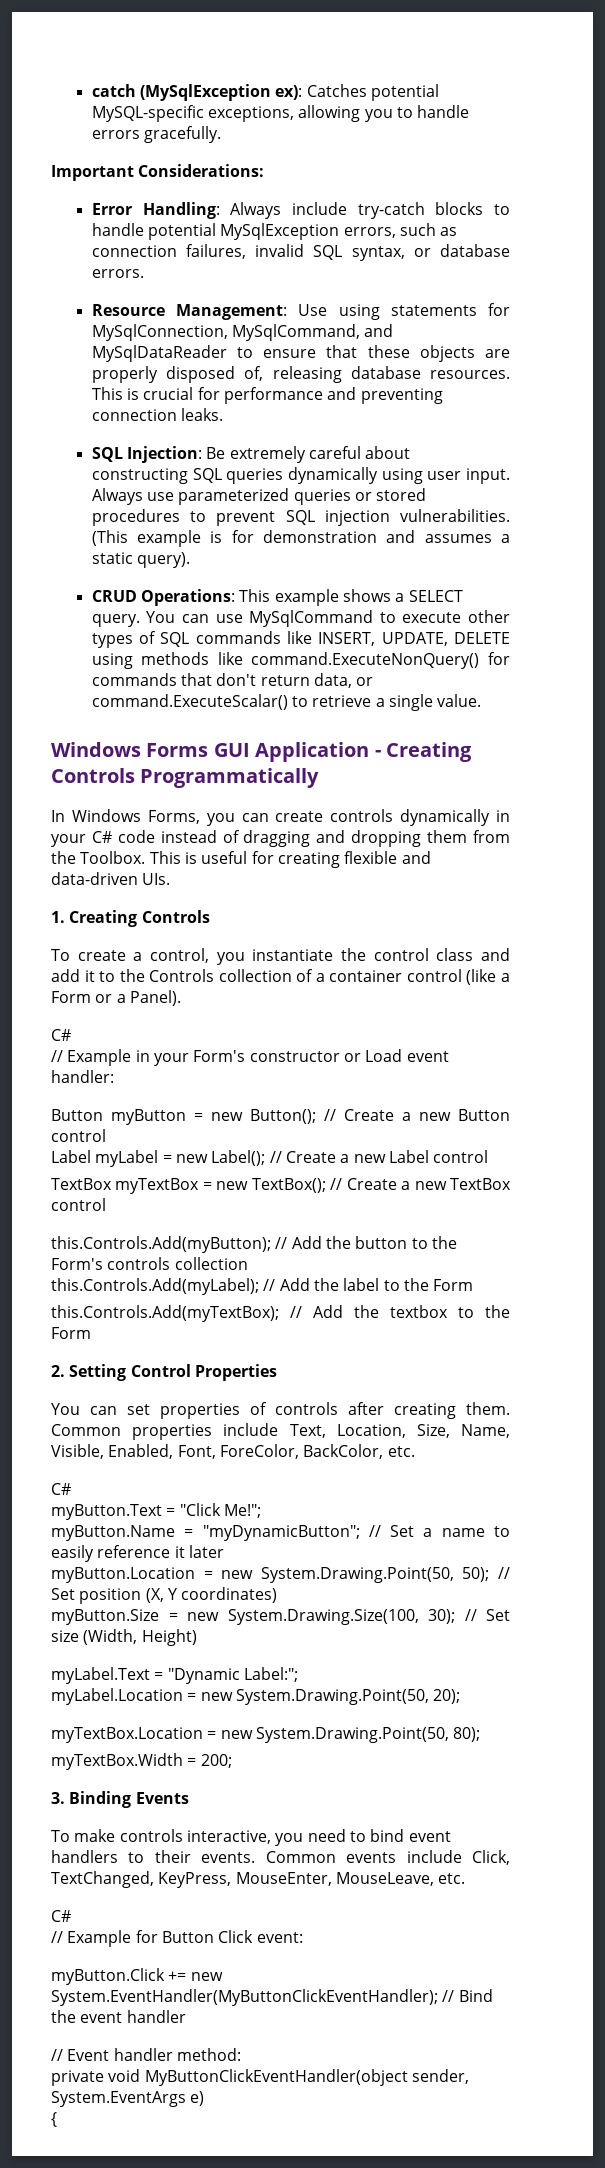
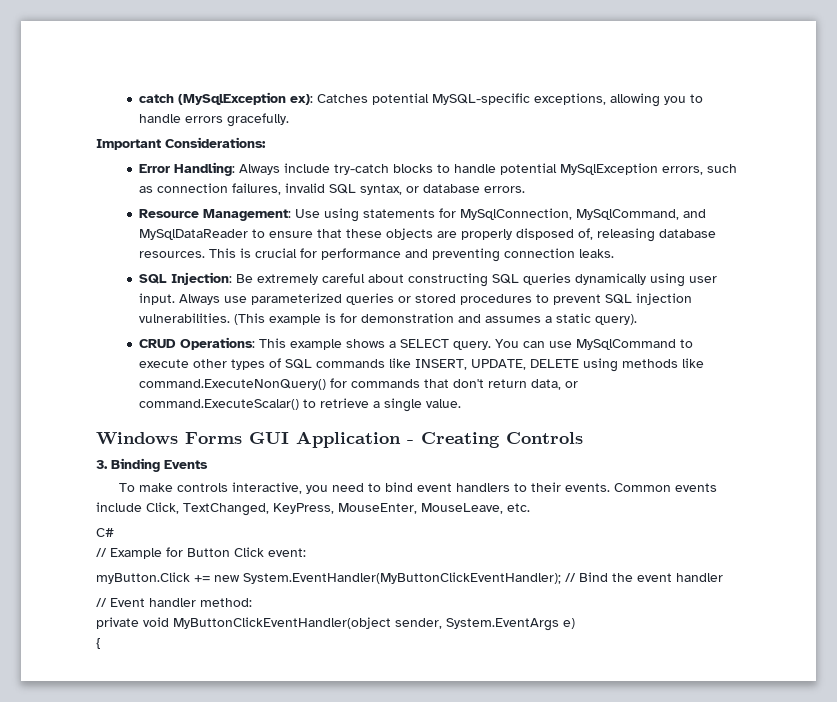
[140,768,320,788] [51,809,510,826] [51,830,511,847] [51,851,431,868] [51,872,171,885] [51,910,210,927] [51,948,510,965] [51,969,511,985] [51,990,181,1006] [51,1029,71,1041] [51,1049,449,1066] [51,1070,114,1083] [51,1109,510,1125] [51,1129,106,1142] [51,1150,489,1167] [51,1178,512,1194] [51,1198,106,1211] [51,1236,457,1253] [51,1257,248,1270] [51,1278,474,1295] [51,1305,510,1322] [51,1327,91,1339] [51,1364,277,1381] [51,1402,510,1419] [51,1423,510,1440] [51,1444,415,1459] [51,1483,71,1495] [51,1503,261,1520] [51,1525,510,1541] [51,1545,224,1562] [51,1567,510,1583] [51,1587,278,1604] [51,1609,510,1625] [51,1629,197,1646] [51,1667,298,1684] [51,1688,461,1705] [51,1727,481,1743] [51,1753,232,1770] Programmatically // In Windows Forms, you can create controls dynamically in your C# code instead of dragging and dropping them from the Toolbox. This is useful for creating flexible and data-driven UIs. // 1. Creating Controls // To create a control, you instantiate the control class and add it to the Controls collection of a container control (like a Form or a Panel). // C# // // Example in your Form's constructor or Load event handler: // Button myButton = new Button(); // Create a new Button control // Label myLabel = new Label(); // Create a new Label control // TextBox myTextBox = new TextBox(); // Create a new TextBox control // this.Controls.Add(myButton); // Add the button to the Form's controls collection // this.Controls.Add(myLabel); // Add the label to the Form // this.Controls.Add(myTextBox); // Add the textbox to the Form // 2. Setting Control Properties // You can set properties of controls after creating them. Common properties include Text, Location, Size, Name, Visible, Enabled, Font, ForeColor, BackColor, etc. // C# // myButton.Text = "Click Me!"; // myButton.Name = "myDynamicButton"; // Set a name to easily reference it later // myButton.Location = new System.Drawing.Point(50, 50); // Set position (X, Y coordinates) // myButton.Size = new System.Drawing.Size(100, 30); // Set size (Width, Height) // myLabel.Text = "Dynamic Label:"; // myLabel.Location = new System.Drawing.Point(50, 20); // myTextBox.Location = new System.Drawing.Point(50, 80); // myTextBox.Width = 200; -> (583, 438) none

